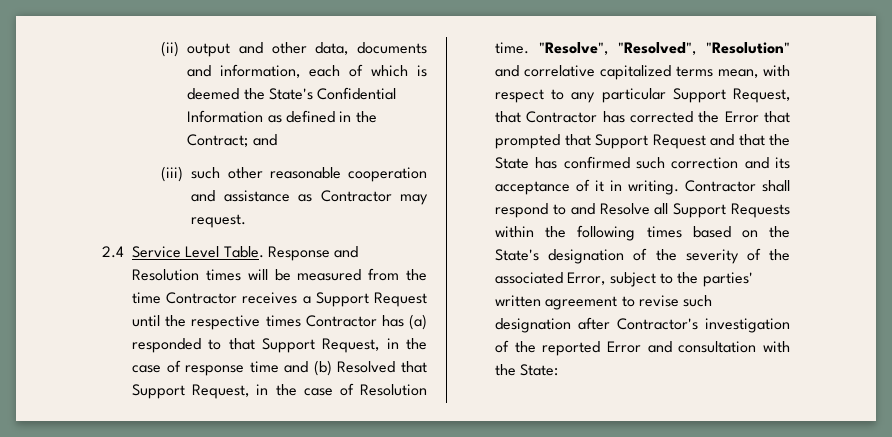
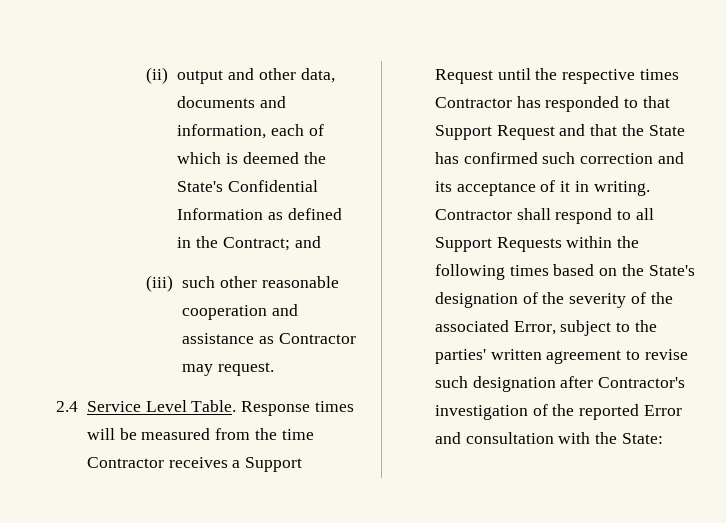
[334,246,359,258] [132,269,199,281] and Resolution -> (311, 408) none
[409,314,428,330] (a) -> (541, 102) none
[322,338,427,353] [132,360,427,376] [132,383,427,399] [495,42,790,55] [495,65,790,80] [495,88,790,103] [495,111,790,123] [495,134,648,149] Request, in the case of response time and (b) Resolved that Support Request, in the case of Resolution time. "Resolve", "Resolved", "Resolution" and correlative capitalized terms mean, with respect to any particular Support Request, that Contractor has corrected the Error that prompted that Support -> (493, 132) none
[570,203,650,215] and Resolve -> (632, 215) none

